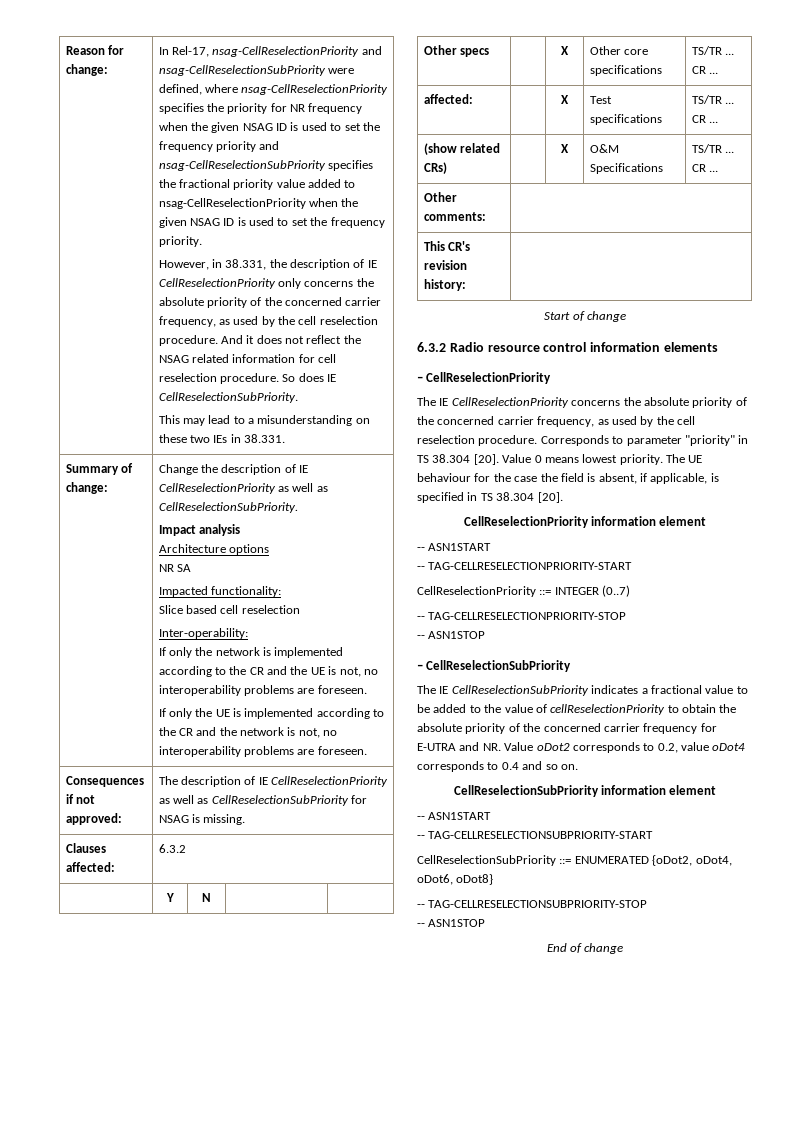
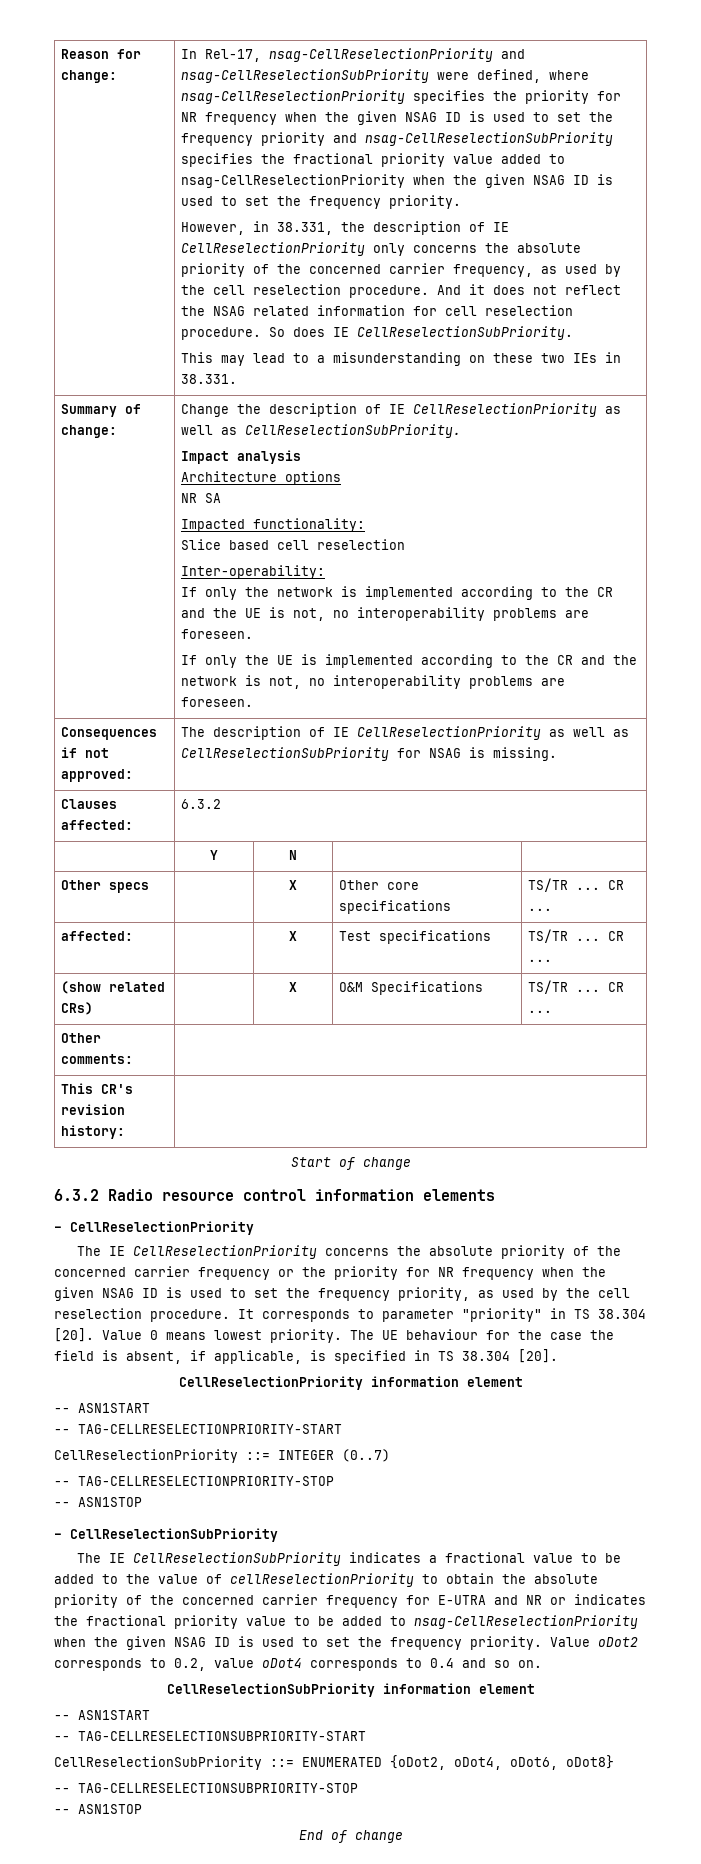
[537,416,695,427] [417,435,609,446] frequency, as used by the cell reselection procedure. Corresponds -> [198,1266,606,1280] [54,1287,630,1301] [54,1308,350,1322] frequency or the priority for NR frequency when the given NSAG ID is used to set the frequency priority, as used by the cell reselection procedure. It corresponds
[482,743,501,751] NR. -> [526,1594,646,1605] [54,1615,638,1629] [54,1636,542,1650] NR or indicates the fractional priority value to be added to nsag-CellReselectionPriority when the given NSAG ID is used to set the frequency priority.

